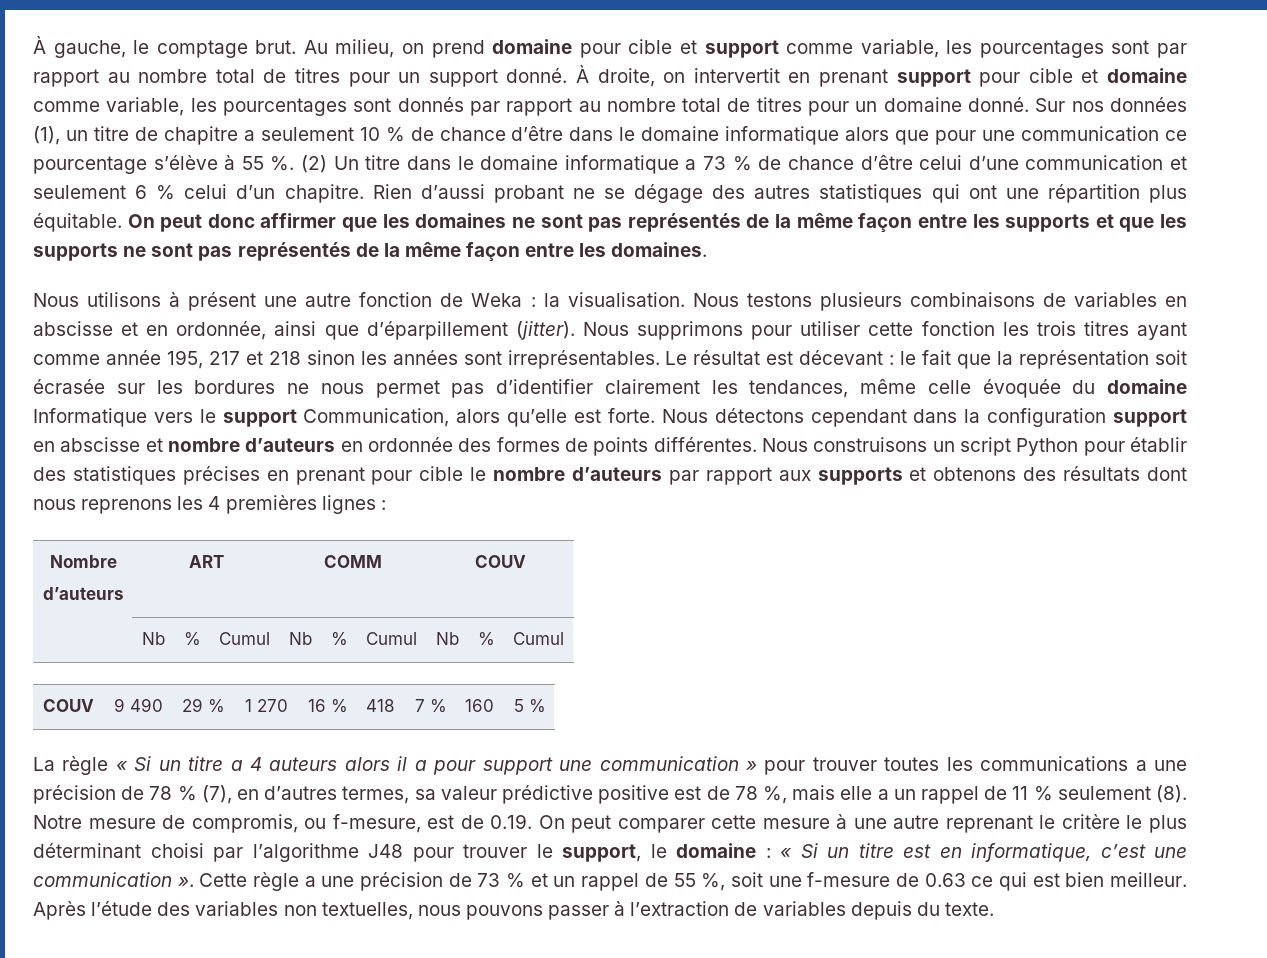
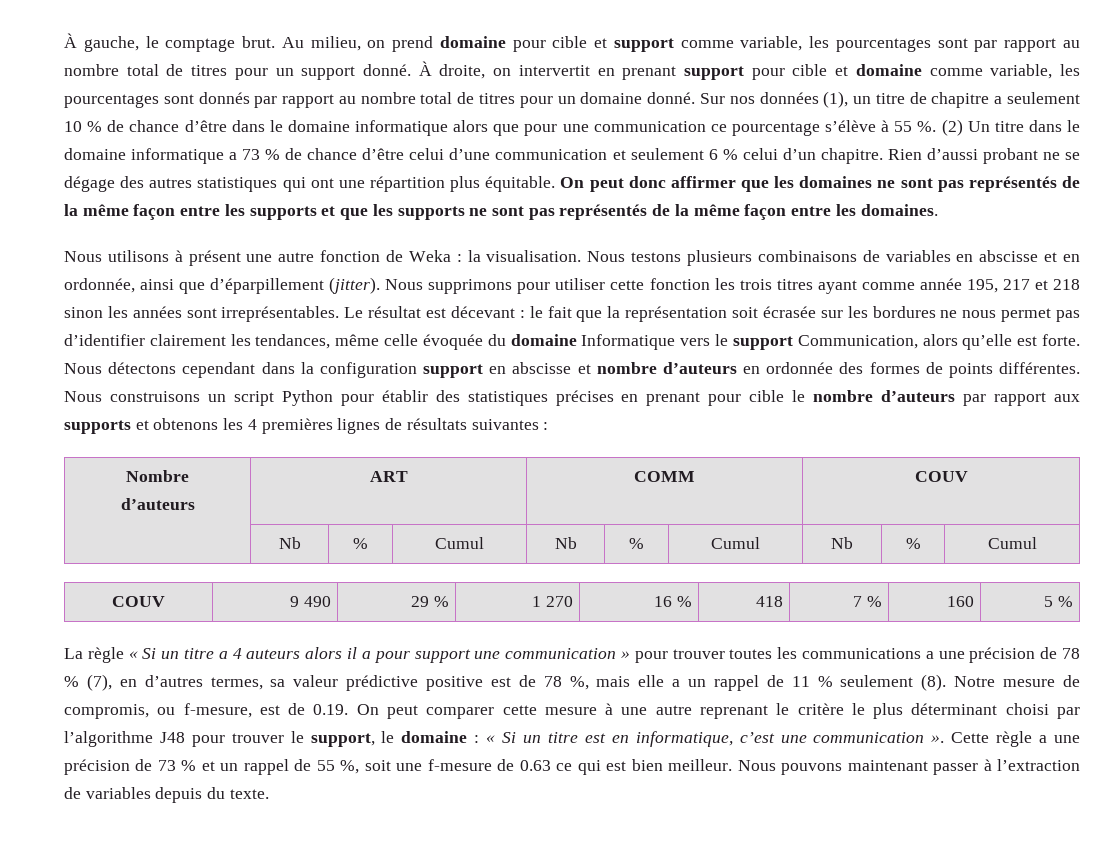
[1023,466,1188,481] [33,499,173,514] des résultats dont nous reprenons -> (219, 424) none
(376, 504) none -> [385,418,539,430] de résultats suivantes
[33,901,543,920] Après l’étude des variables non textuelles, nous pouvons -> [737,760,928,775] Nous pouvons maintenant

